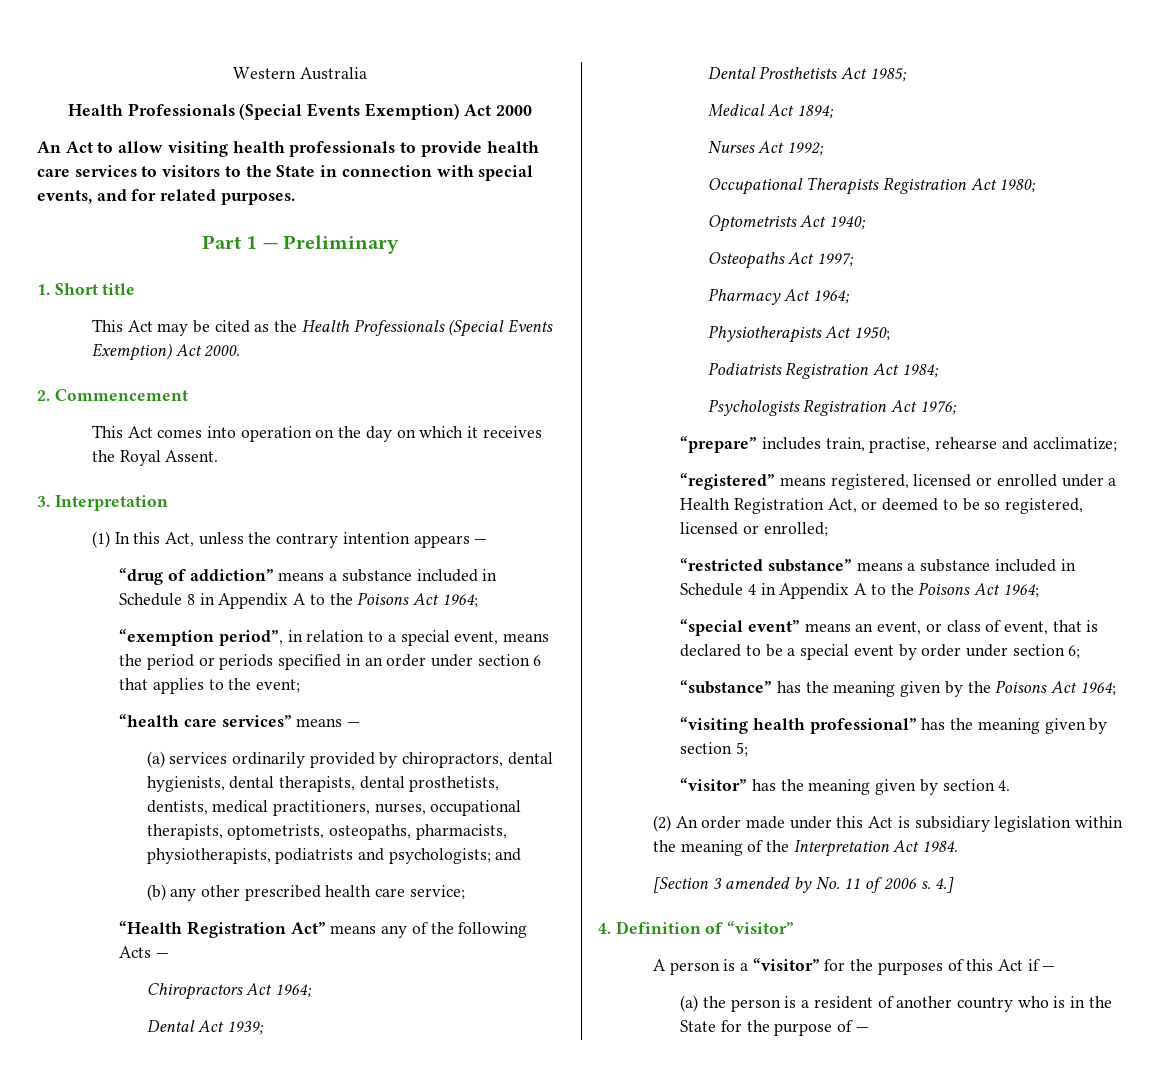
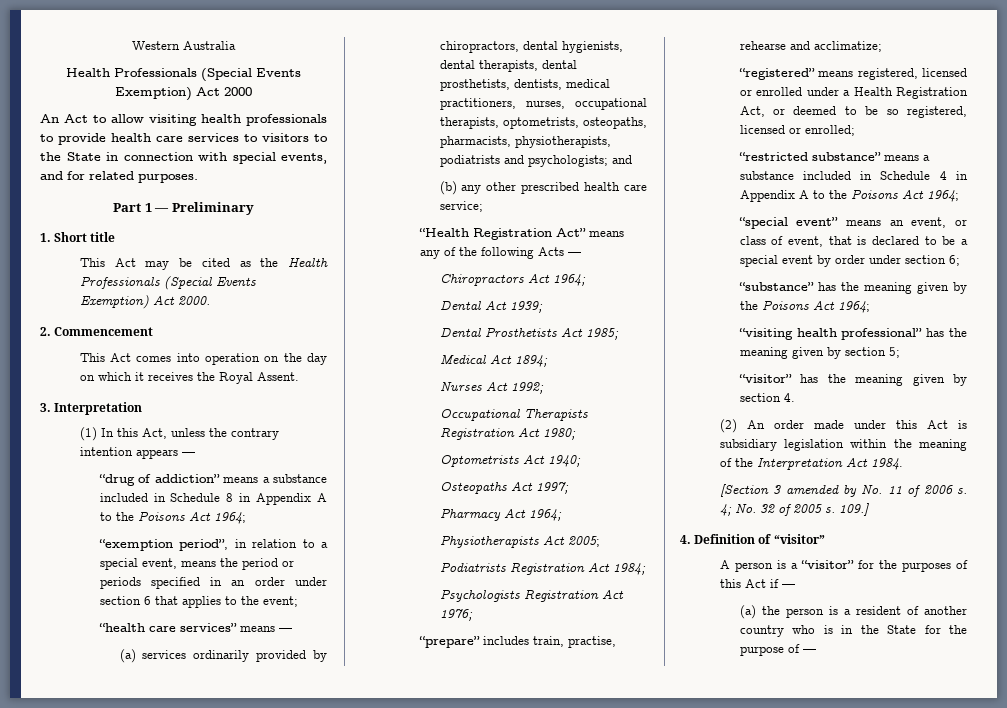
[854,327,891,341] 1950; -> [567,536,600,547] 2005;
[935,877,955,893] 4.] -> [719,503,869,516] 4; No. 32 of 2005 s. 109.]

